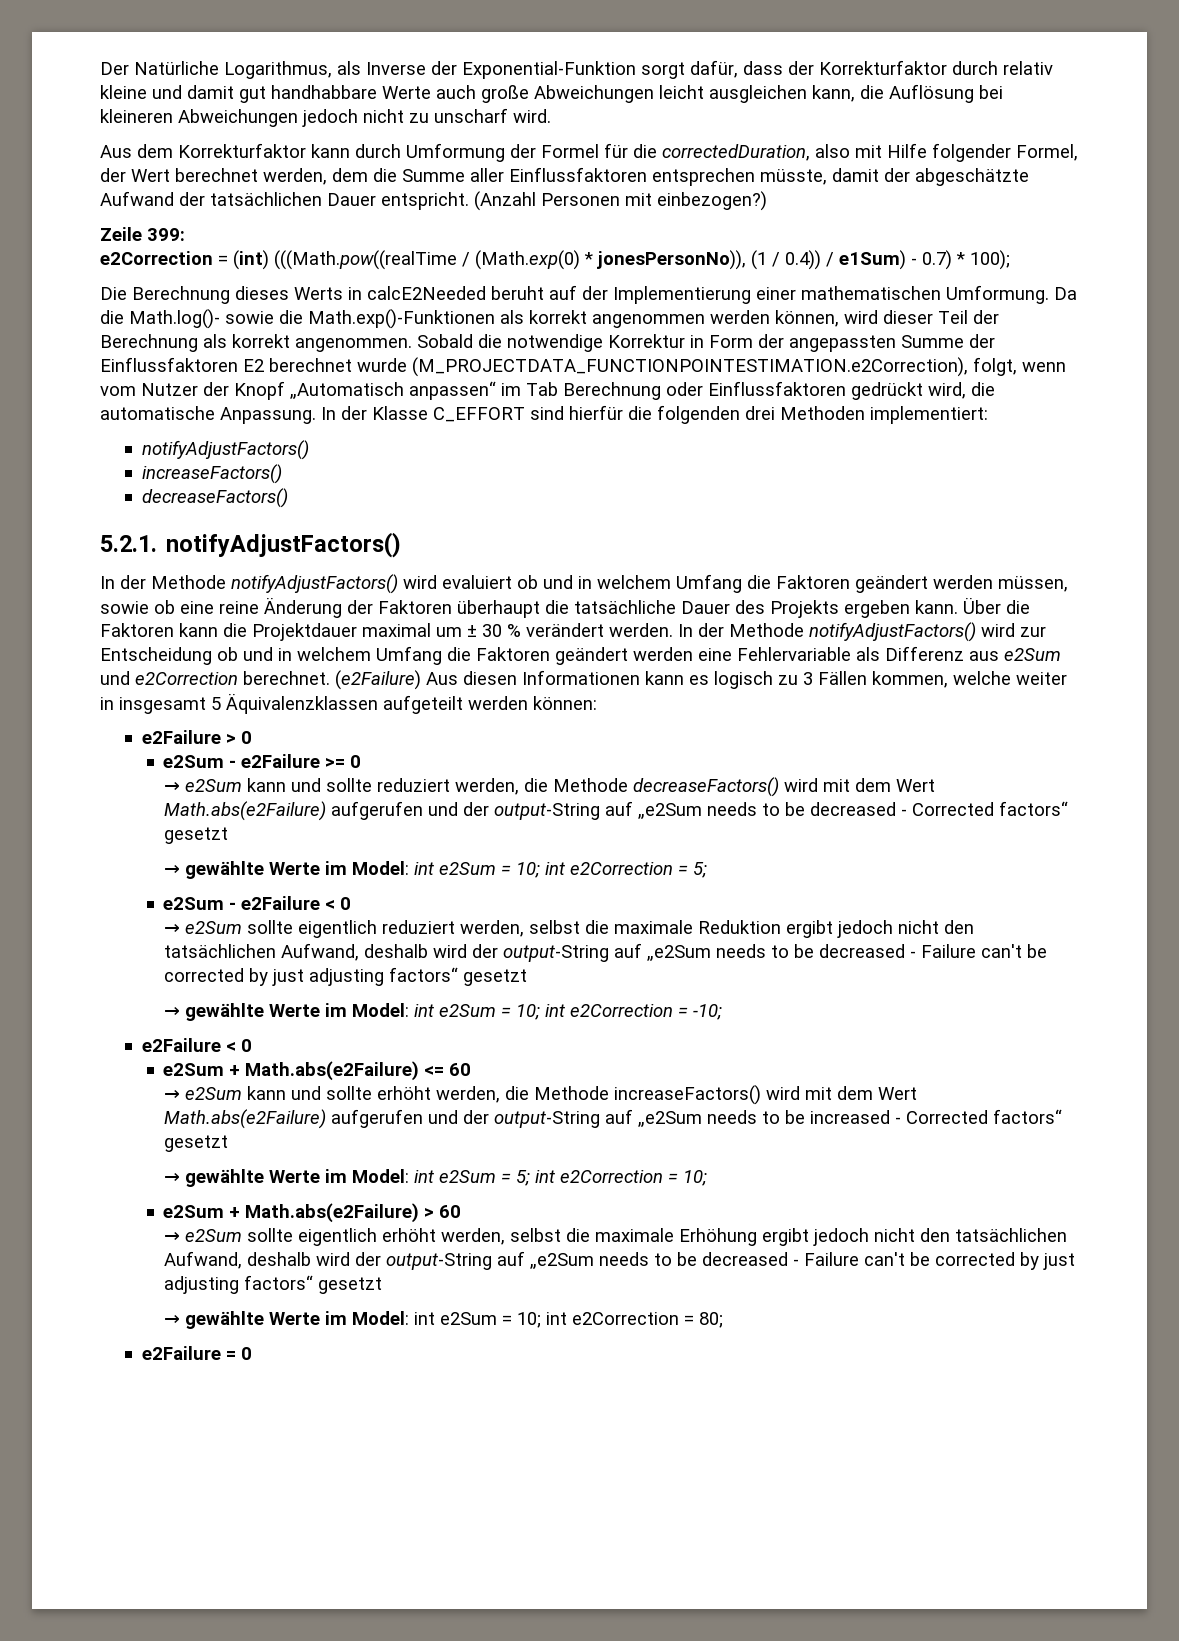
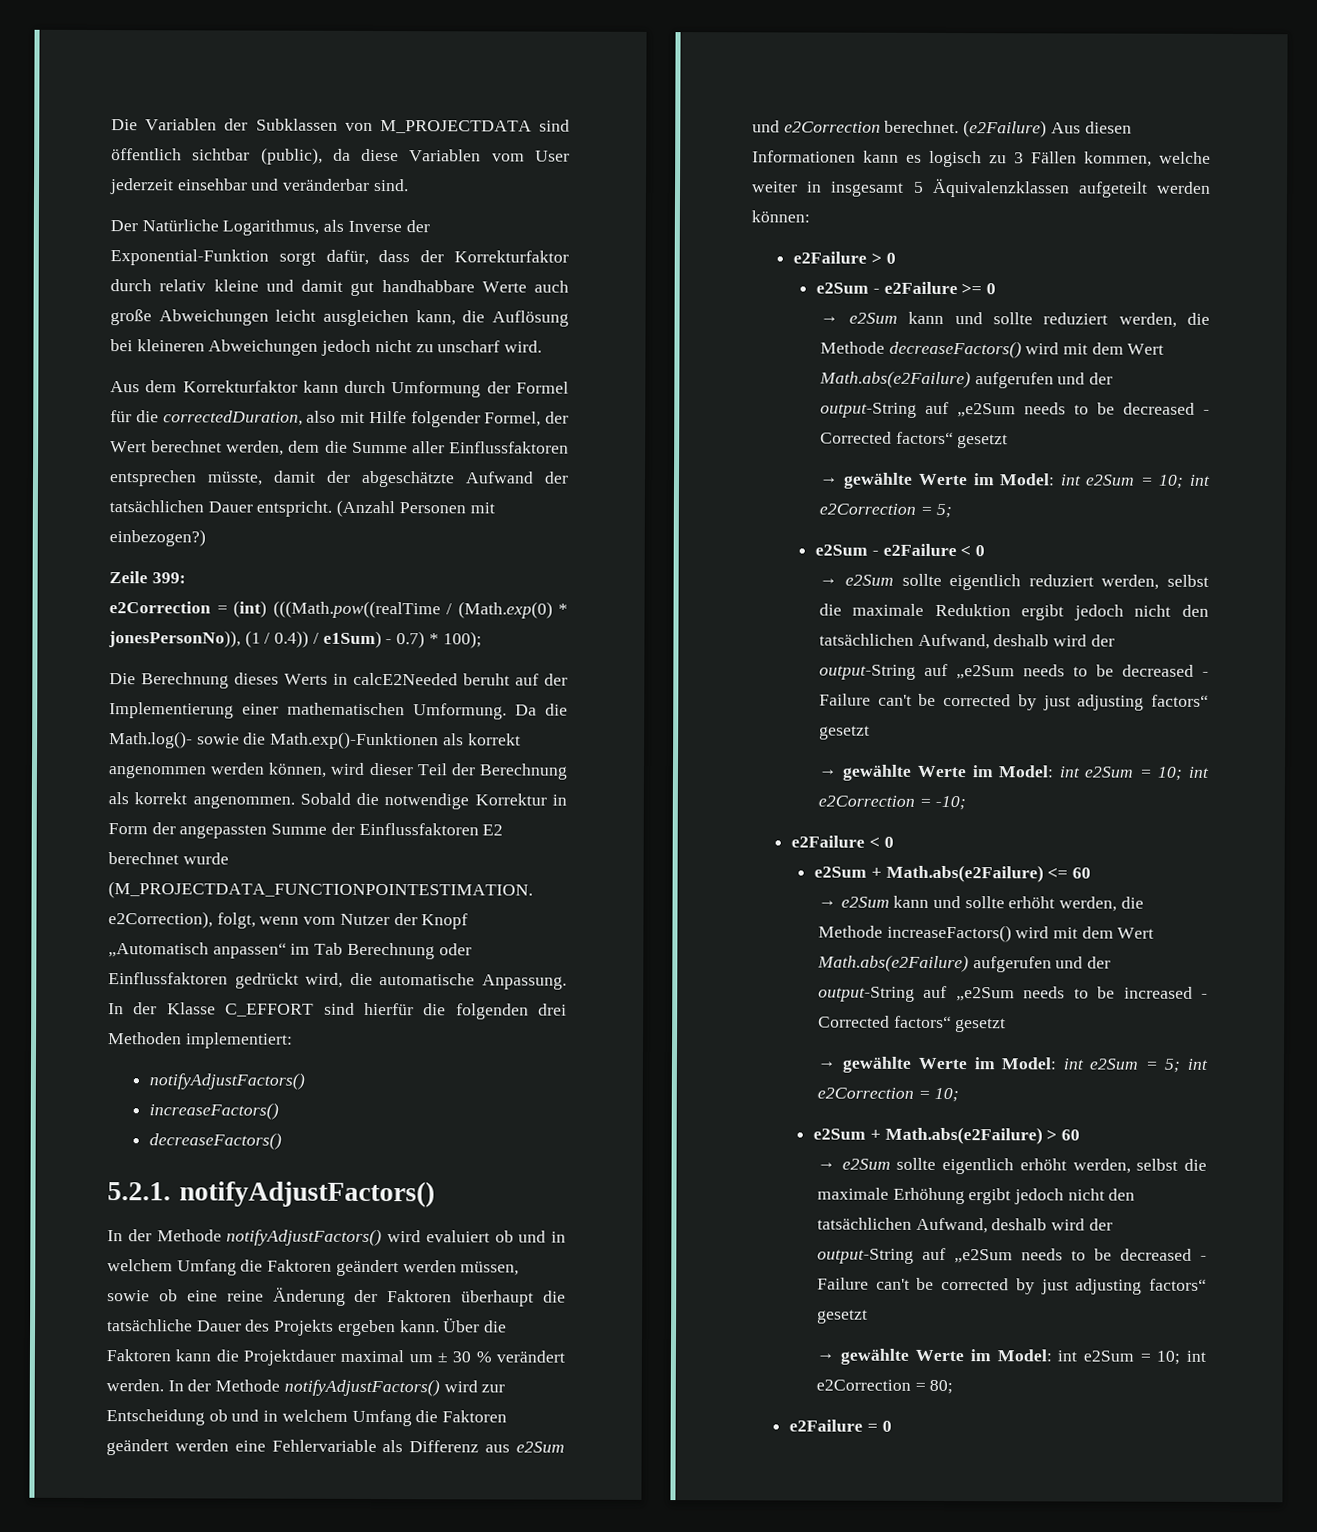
(100, 68) none -> [111,118,571,134] [111,147,570,165] [109,178,409,195] Die Variablen der Subklassen von M_PROJECTDATA sind öffentlich sichtbar (public), da diese Variablen vom User jederzeit einsehbar und veränderbar sind. //

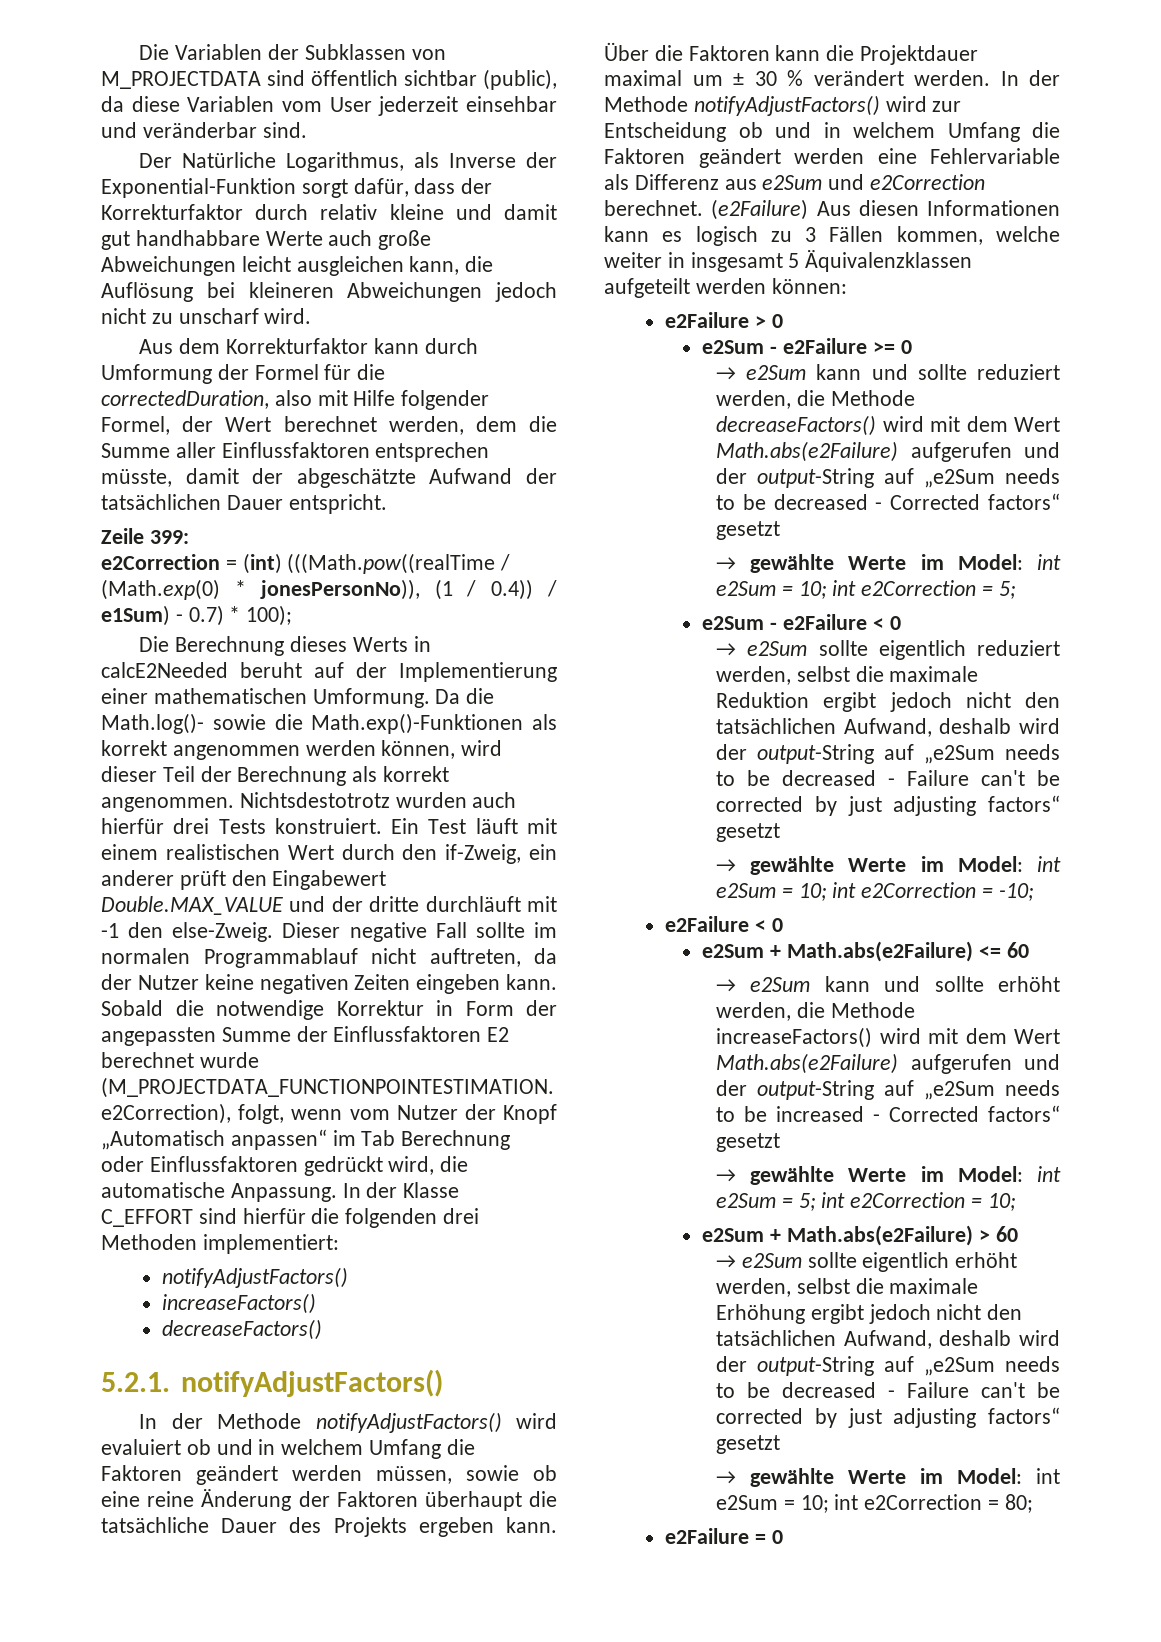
[336,499,495,518] [109,529,206,547] (Anzahl Personen mit einbezogen?) -> (387, 504) none
(295, 802) none -> [239,792,517,808] [101,818,557,834] [101,844,557,864] [101,870,387,890] [101,896,557,915] [101,922,557,942] [101,948,557,968] [101,974,557,994] Nichtsdestotrotz wurden auch hierfür drei Tests konstruiert. Ein Test läuft mit einem realistischen Wert durch den if-Zweig, ein anderer prüft den Eingabewert Double.MAX_VALUE und der dritte durchläuft mit -1 den else-Zweig. Dieser negative Fall sollte im normalen Programmablauf nicht auftreten, da der Nutzer keine negativen Zeiten eingeben kann.

